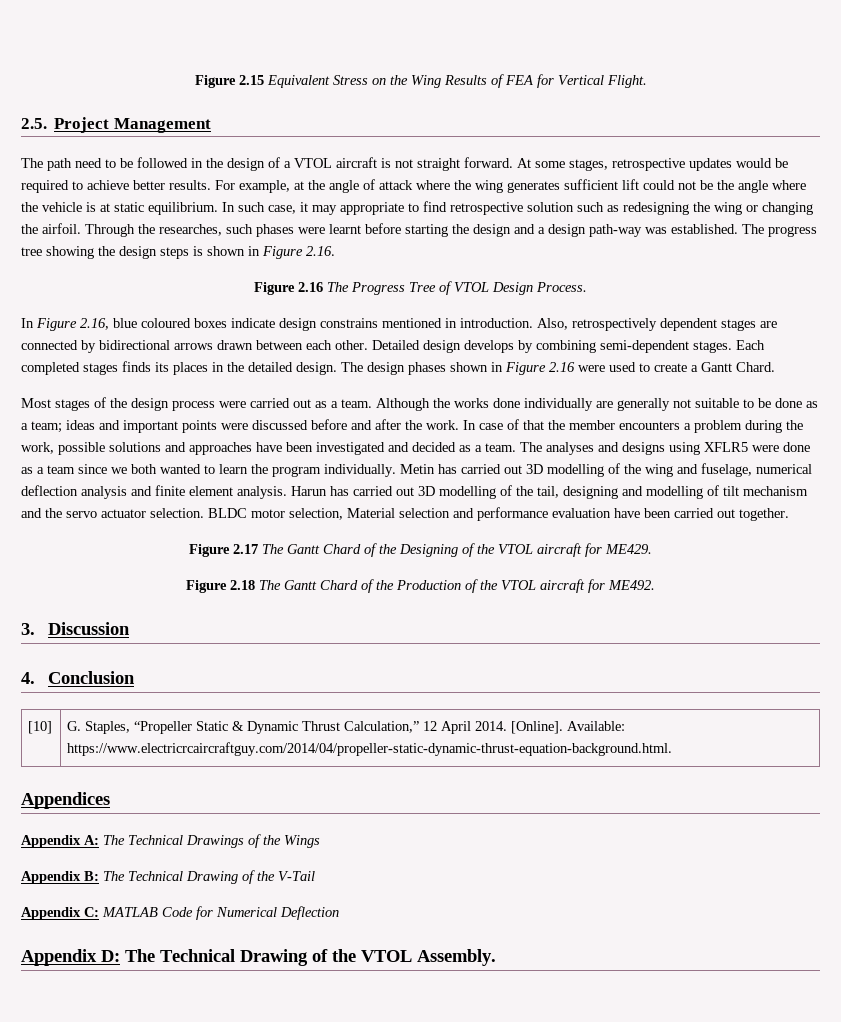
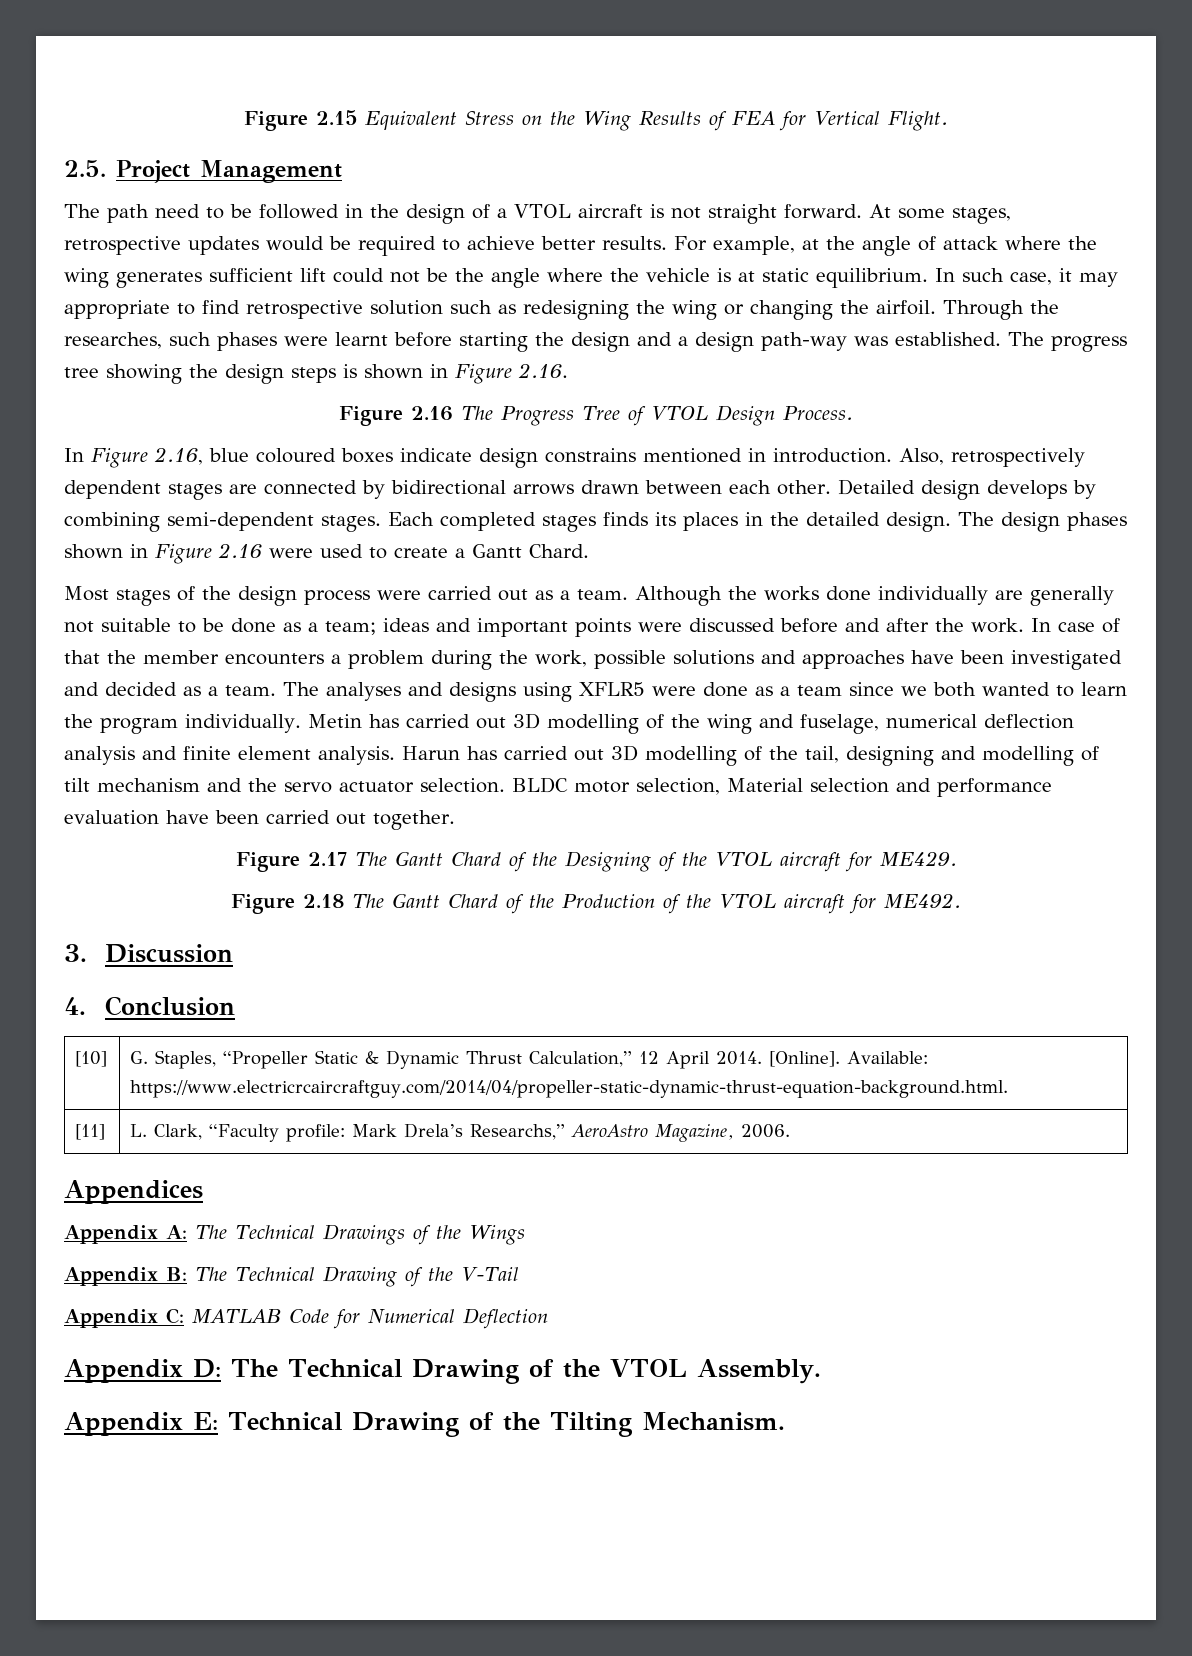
(673, 749) none -> [75,1124,106,1140] [130,1123,791,1142] // [11] | L. Clark, “Faculty profile: Mark Drela’s Researchs,” AeroAstro Magazine, 2006.
(496, 957) none -> [64,1412,785,1437] // Appendix E: Technical Drawing of the Tilting Mechanism.

